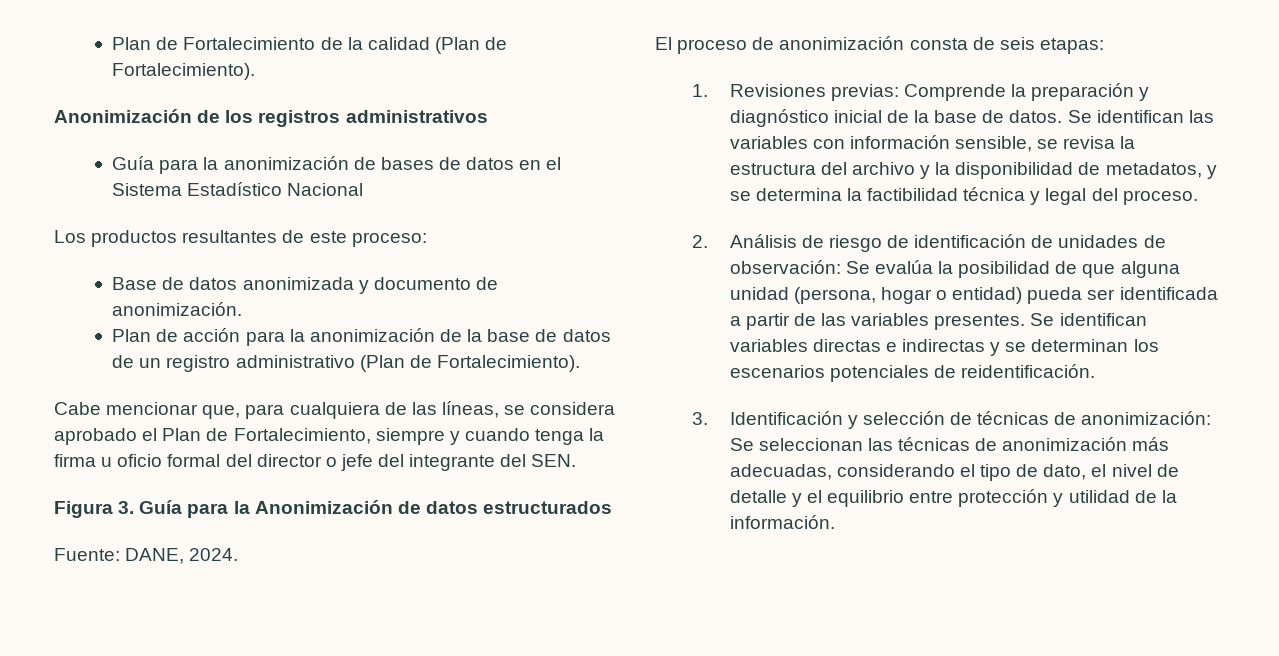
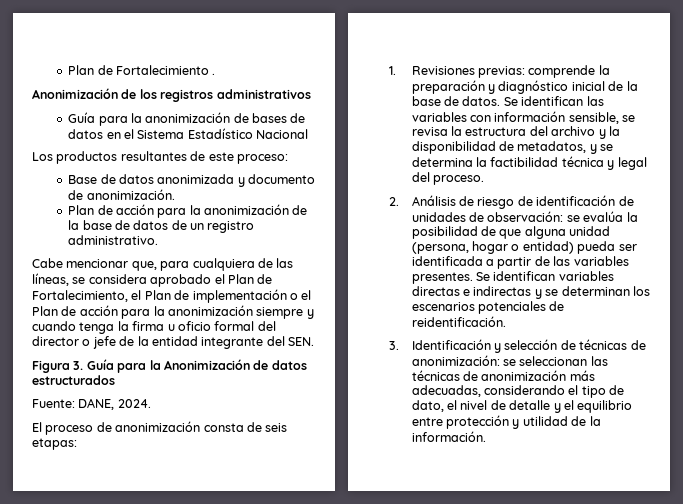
[320,37,508,54] [112,63,256,80] de la calidad (Plan de Fortalecimiento). -> [212,73,216,75] .
[235,355,580,372] administrativo (Plan de Fortalecimiento). -> [68,235,159,245] administrativo.
(371, 436) none -> [131,289,312,303] [32,305,253,319] el Plan de implementación o el Plan de acción para la anonimización
[378,454,405,467] del -> [119,336,198,346] de la entidad
[903,84,1006,101] Comprende -> [528,65,596,78] comprende
[845,261,870,274] Se -> [566,215,580,222] se
[729,438,754,451] Se -> [503,359,517,366] se

